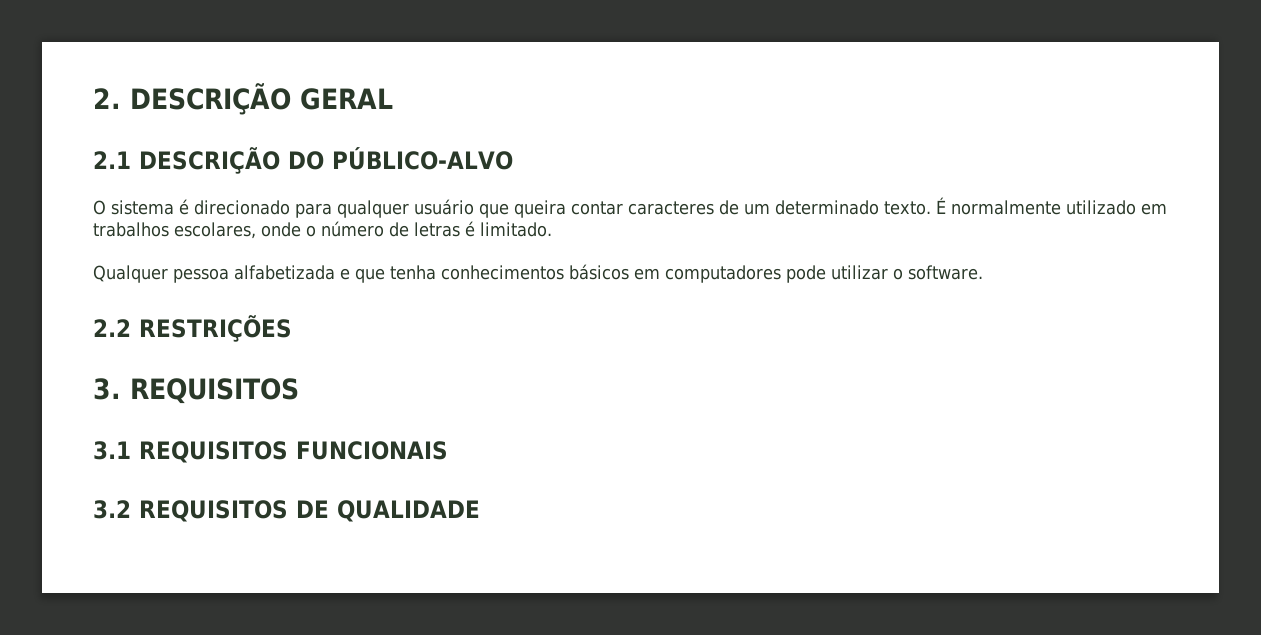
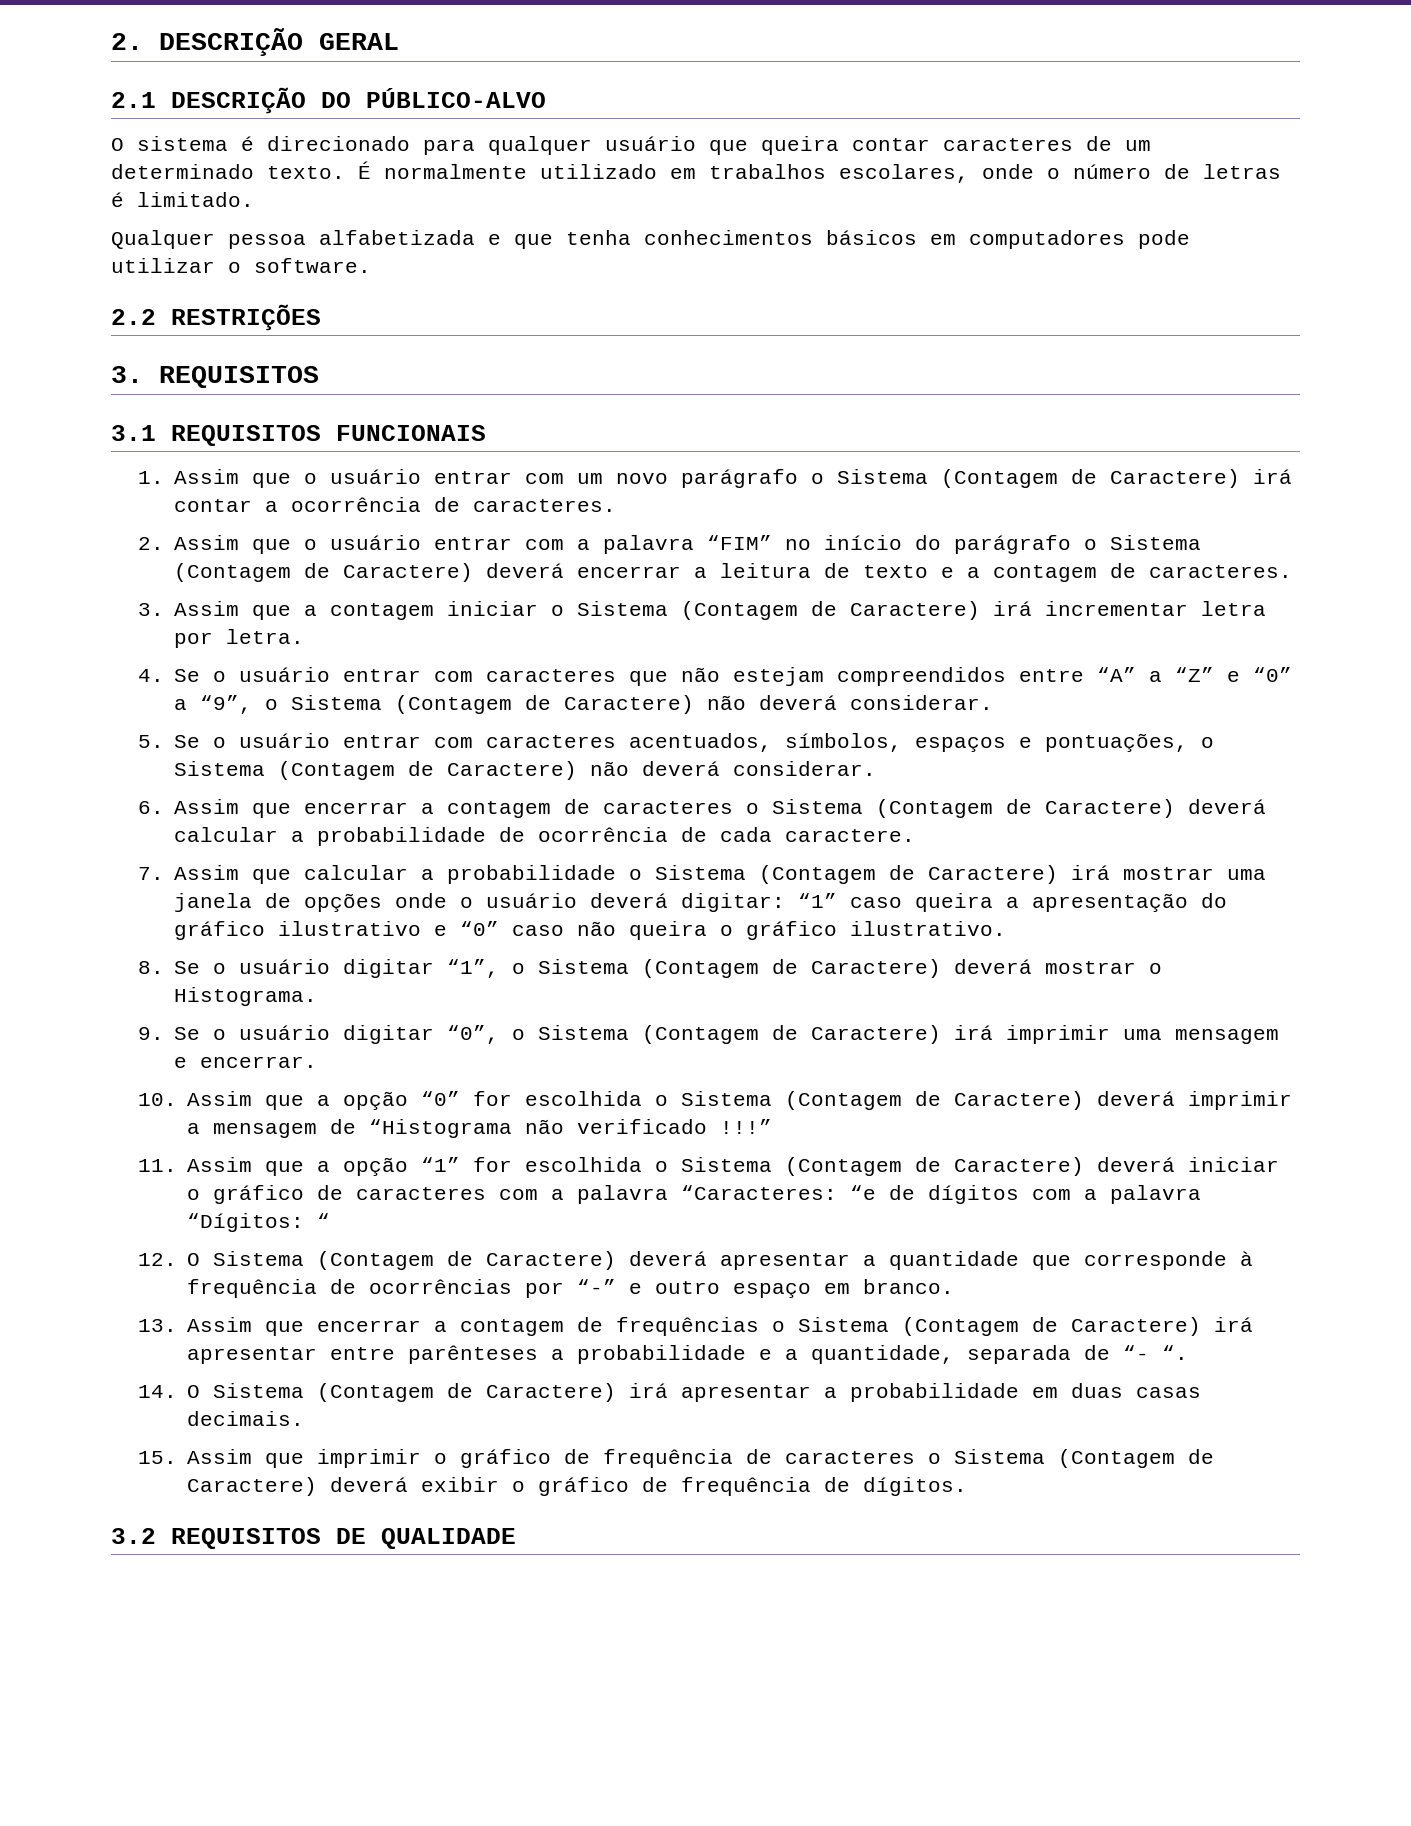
(448, 450) none -> [137,469,1293,488] [174,497,617,512] [137,535,1202,554] [174,563,1293,582] [137,601,1267,620] [174,629,305,648] [137,667,1293,686] [174,695,994,714] [137,733,1215,752] [174,761,877,780] [137,799,1267,818] [174,827,916,846] [137,865,1267,884] [174,893,1228,912] [174,921,1007,940] [137,959,1163,978] [174,987,318,1006] [137,1025,1280,1044] [174,1056,318,1068] [137,1091,1293,1110] [187,1119,773,1138] [137,1157,1280,1176] [187,1185,1202,1204] [187,1213,331,1232] [137,1251,1254,1270] [187,1279,955,1298] [137,1317,1254,1336] [187,1345,1189,1364] [137,1383,1202,1402] [187,1411,305,1426] [137,1449,1215,1468] [187,1477,968,1496] // 1. Assim que o usuário entrar com um novo parágrafo o Sistema (Contagem de Caractere) irá contar a ocorrência de caracteres. // 2. Assim que o usuário entrar com a palavra “FIM” no início do parágrafo o Sistema (Contagem de Caractere) deverá encerrar a leitura de texto e a contagem de caracteres. // 3. Assim que a contagem iniciar o Sistema (Contagem de Caractere) irá incrementar letra por letra. // 4. Se o usuário entrar com caracteres que não estejam compreendidos entre “A” a “Z” e “0” a “9”, o Sistema (Contagem de Caractere) não deverá considerar. // 5. Se o usuário entrar com caracteres acentuados, símbolos, espaços e pontuações, o Sistema (Contagem de Caractere) não deverá considerar. // 6. Assim que encerrar a contagem de caracteres o Sistema (Contagem de Caractere) deverá calcular a probabilidade de ocorrência de cada caractere. // 7. Assim que calcular a probabilidade o Sistema (Contagem de Caractere) irá mostrar uma janela de opções onde o usuário deverá digitar: “1” caso queira a apresentação do gráfico ilustrativo e “0” caso não queira o gráfico ilustrativo. // 8. Se o usuário digitar “1”, o Sistema (Contagem de Caractere) deverá mostrar o Histograma. // 9. Se o usuário digitar “0”, o Sistema (Contagem de Caractere) irá imprimir uma mensagem e encerrar. // 10. Assim que a opção “0” for escolhida o Sistema (Contagem de Caractere) deverá imprimir a mensagem de “Histograma não verificado !!!” // 11. Assim que a opção “1” for escolhida o Sistema (Contagem de Caractere) deverá iniciar o gráfico de caracteres com a palavra “Caracteres: “e de dígitos com a palavra “Dígitos: “ // 12. O Sistema (Contagem de Caractere) deverá apresentar a quantidade que corresponde à frequência de ocorrências por “-” e outro espaço em branco. // 13. Assim que encerrar a contagem de frequências o Sistema (Contagem de Caractere) irá apresentar entre parênteses a probabilidade e a quantidade, separada de “- “. // 14. O Sistema (Contagem de Caractere) irá apresentar a probabilidade em duas casas decimais. // 15. Assim que imprimir o gráfico de frequência de caracteres o Sistema (Contagem de Caractere) deverá exibir o gráfico de frequência de dígitos.

